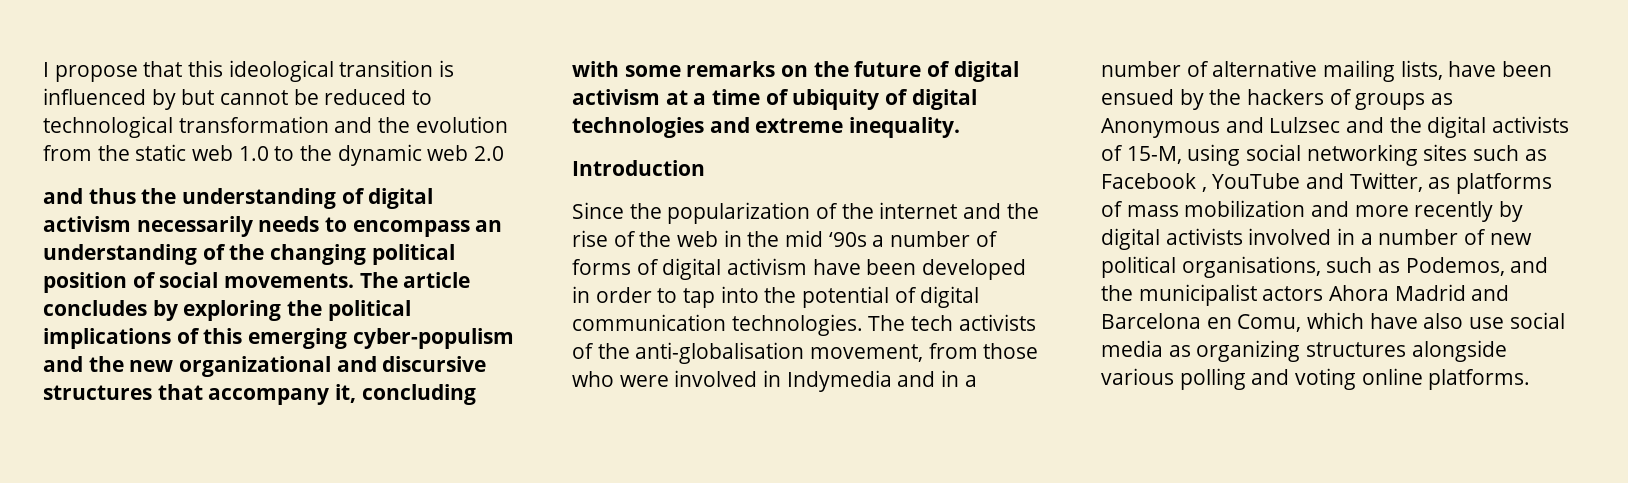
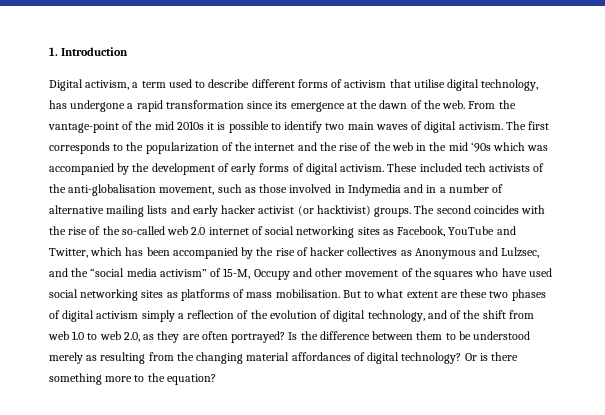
[43,60,455,82] [43,88,433,110] [43,116,508,138] [43,144,505,166] [43,188,434,209] [43,216,503,237] [43,244,455,265] [43,272,471,293] [43,300,411,321] [43,328,514,349] [43,356,487,377] [43,384,476,405] [572,61,1019,82] [572,89,977,110] [572,117,961,138] [572,160,705,176] [572,202,624,219] I propose that this ideological transition is influenced by but cannot be reduced to technological transformation and the evolution from the static web 1.0 to the dynamic web 2.0 // and thus the understanding of digital activism necessarily needs to encompass an understanding of the changing political position of social movements. The article concludes by exploring the political implications of this emerging cyber-populism and the new organizational and discursive structures that accompany it, concluding with some remarks on the future of digital activism at a time of ubiquity of digital technologies and extreme inequality. // Introduction // Since -> [49,47,129,56] [49,79,539,91] [49,100,516,112] [48,121,550,133] [49,142,124,154] 1. Introduction // Digital activism, a term used to describe different forms of activism that utilise digital technology, has undergone a rapid transformation since its emergence at the dawn of the web. From the vantage-point of the mid 2010s it is possible to identify two main waves of digital activism. The first corresponds to
[872,231,998,247] [572,258,1027,280] [572,286,980,308] [572,314,906,336] a number of forms of digital activism have been developed in order to tap into the potential of digital communication technologies. The -> [493,142,549,151] [49,163,462,175] which was accompanied by the development of early forms of digital activism. These included
[928,343,1039,359] [572,371,669,387] from those who were -> [217,184,288,193] such as those
[1400,60,1553,80] [1101,89,1426,110] lists, have been ensued by the hackers of groups -> [147,205,546,217] [49,226,516,238] [49,247,398,259] lists and early hacker activist (or hacktivist) groups. The second coincides with the rise of the so-called web 2.0 internet of social networking sites as Facebook, YouTube and Twitter, which has been accompanied by the rise of hacker collectives
[1269,116,1570,138] [1101,144,1547,166] [1101,172,1552,194] [1101,200,1524,222] [1101,228,1532,250] [1101,256,1549,278] [1101,284,1510,306] [1101,312,1565,332] [1101,340,1507,362] [1101,368,1531,390] Lulzsec and the digital activists of 15-M, using social networking sites such as Facebook , YouTube and Twitter, as platforms of mass mobilization and more recently by digital activists involved in a number of new political organisations, such as Podemos, and the municipalist actors Ahora Madrid and Barcelona en Comu, which have also use social media as organizing structures alongside various polling and voting online platforms. -> [501,247,540,258] [49,268,552,280] [49,289,546,301] [49,310,534,322] [48,331,531,343] [49,352,519,364] [49,373,216,385] Lulzsec, and the “social media activism” of 15-M, Occupy and other movement of the squares who have used social networking sites as platforms of mass mobilisation. But to what extent are these two phases of digital activism simply a reflection of the evolution of digital technology, and of the shift from web 1.0 to web 2.0, as they are often portrayed? Is the difference between them to be understood merely as resulting from the changing material affordances of digital technology? Or is there something more to the equation?

